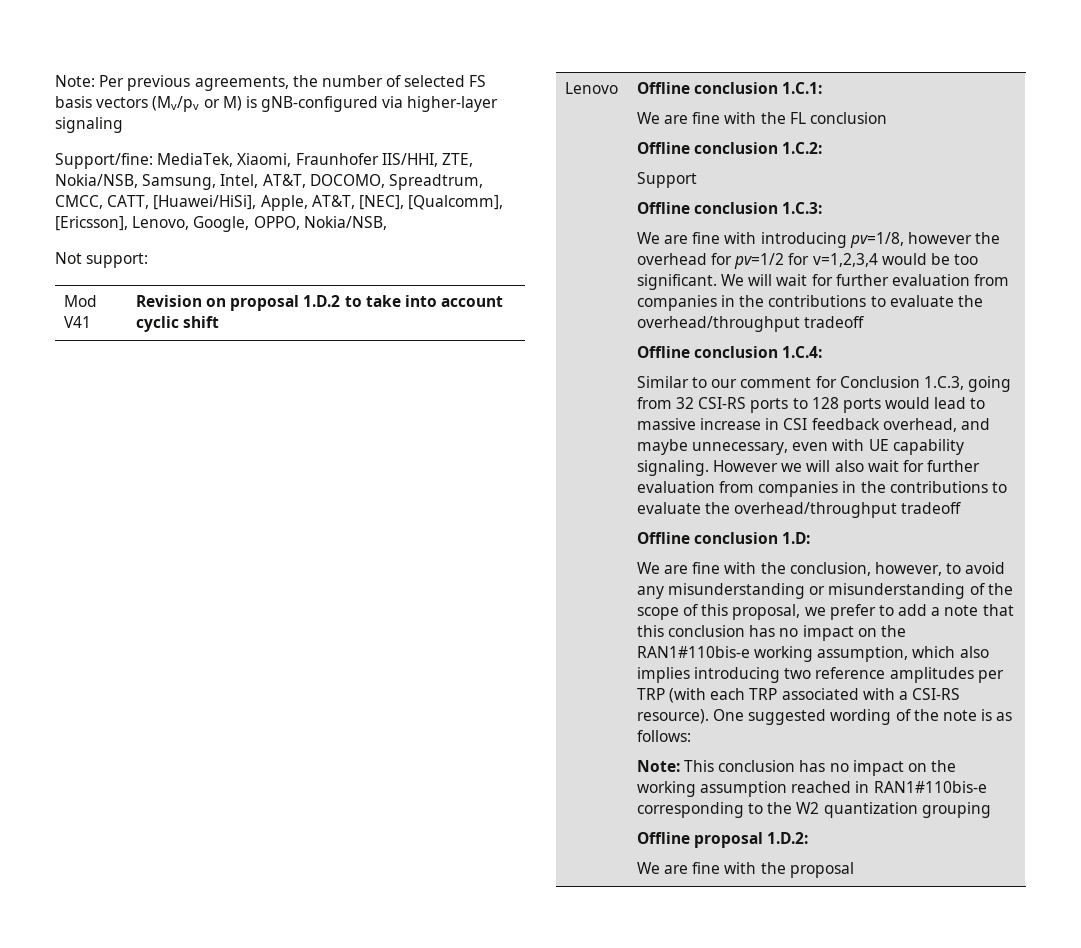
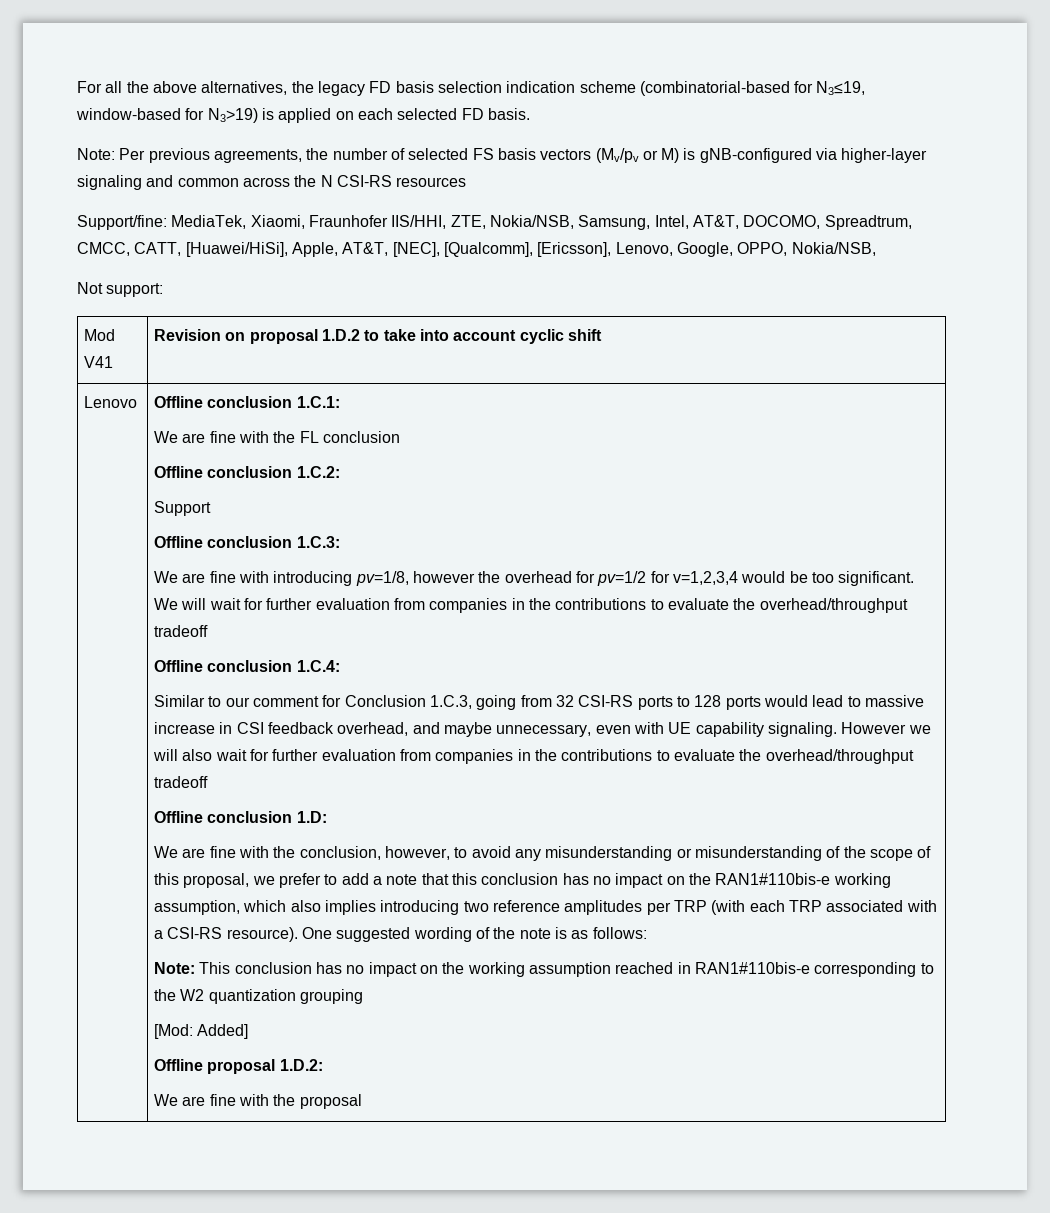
(55, 81) none -> [77,81,866,96] [76,108,530,123] For all the above alternatives, the legacy FD basis selection indication scheme (combinatorial-based for N3≤19, window-based for N3>19) is applied on each selected FD basis. //
(123, 125) none -> [146,175,467,187] and common across the N CSI-RS resources
(991, 810) none -> [154,1024,249,1039] // [Mod: Added]

